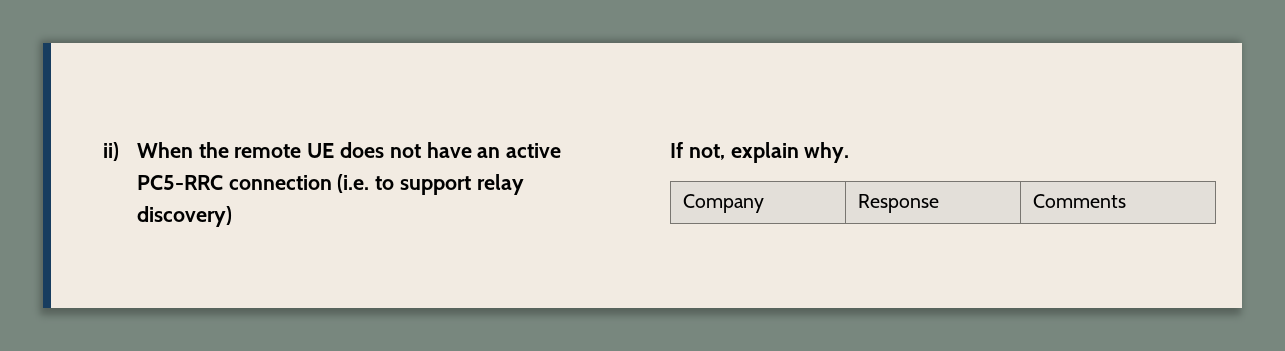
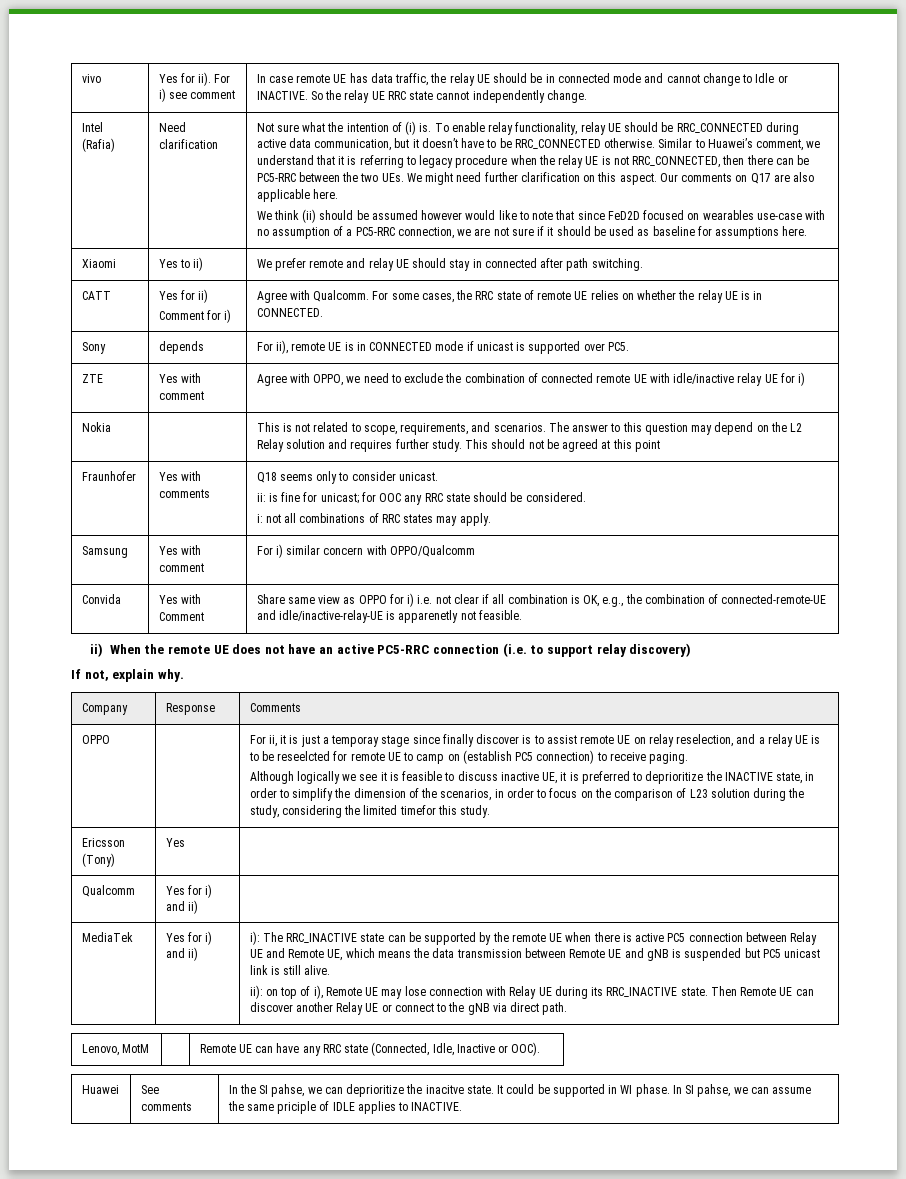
(102, 151) none -> [81,74,101,83] [158,72,231,86] [158,88,236,102] [256,73,788,86] [256,90,587,103] [81,122,103,132] [81,138,115,152] [158,122,186,132] [158,139,218,149] [256,121,799,135] [256,138,821,151] [256,155,810,168] [256,172,815,185] [256,189,338,202] [256,209,826,223] [256,226,808,239] [81,259,116,268] [158,257,204,271] [256,258,643,271] [81,291,111,300] [158,289,209,303] [158,309,232,323] [256,290,763,303] [256,308,323,317] [81,342,106,354] [158,341,204,354] [256,340,629,354] [81,374,103,383] [158,373,201,383] [158,391,204,400] [256,372,806,386] [81,422,111,432] [256,422,803,435] [256,439,660,452] [81,471,136,481] [158,471,201,481] [158,489,210,498] [256,471,438,484] [256,492,586,505] [256,513,491,526] [81,546,128,558] [158,545,201,555] [158,563,204,572] [256,544,475,558] [81,594,121,604] [158,594,201,604] [158,612,204,621] [256,593,827,607] [256,610,522,623] vivo | Yes for ii). For i) see comment | In case remote UE has data traffic, the relay UE should be in connected mode and cannot change to Idle or INACTIVE. So the relay UE RRC state cannot independently change. // Intel (Rafia) | Need clarification | Not sure what the intention of (i) is. To enable relay functionality, relay UE should be RRC_CONNECTED during active data communication, but it doesn’t have to be RRC_CONNECTED otherwise. Similar to Huawei’s comment, we understand that it is referring to legacy procedure when the relay UE is not RRC_CONNECTED, then there can be PC5-RRC between the two UEs. We might need further clarification on this aspect. Our comments on Q17 are also applicable here. // We think (ii) should be assumed however would like to note that since FeD2D focused on wearables use-case with no assumption of a PC5-RRC connection, we are not sure if it should be used as baseline for assumptions here. // Xiaomi | Yes to ii) | We prefer remote and relay UE should stay in connected after path switching. // CATT | Yes for ii) // Comment for i) | Agree with Qualcomm. For some cases, the RRC state of remote UE relies on whether the relay UE is in CONNECTED. // Sony | depends | For ii), remote UE is in CONNECTED mode if unicast is supported over PC5. // ZTE | Yes with comment | Agree with OPPO, we need to exclude the combination of connected remote UE with idle/inactive relay UE for i) // Nokia | | This is not related to scope, requirements, and scenarios. The answer to this question may depend on the L2 Relay solution and requires further study. This should not be agreed at this point // Fraunhofer | Yes with comments | Q18 seems only to consider unicast. // ii: is fine for unicast; for OOC any RRC state should be considered. // i: not all combinations of RRC states may apply. // Samsung | Yes with comment | For i) similar concern with OPPO/Qualcomm // Convida | Yes with Comment | Share same view as OPPO for i) i.e. not clear if all combination is OK, e.g., the combination of connected-remote-UE and idle/inactive-relay-UE is apparenetly not feasible. //
(1127, 201) none -> [81,735,110,744] [249,734,821,747] [248,750,689,764] [249,771,815,784] [249,788,805,801] [249,805,491,818] [81,838,125,847] [81,853,115,867] [165,838,185,847] [81,885,135,897] [165,884,213,898] [165,900,198,914] [81,932,133,942] [165,931,213,945] [165,947,198,961] [249,931,818,945] [249,948,821,961] [249,965,331,975] [249,985,814,999] [249,1002,568,1015] [81,1044,149,1056] [199,1042,541,1056] [81,1085,119,1094] [140,1085,159,1094] [140,1102,192,1111] [228,1084,812,1097] [227,1101,463,1114] // OPPO | | For ii, it is just a temporay stage since finally discover is to assist remote UE on relay reselection, and a relay UE is to be reseelcted for remote UE to camp on (establish PC5 connection) to receive paging. // Although logically we see it is feasible to discuss inactive UE, it is preferred to deprioritize the INACTIVE state, in order to simplify the dimension of the scenarios, in order to focus on the comparison of L23 solution during the study, considering the limited timefor this study. // Ericsson (Tony) | Yes | // Qualcomm | Yes for i) and ii) | // MediaTek | Yes for i) and ii) | i): The RRC_INACTIVE state can be supported by the remote UE when there is active PC5 connection between Relay UE and Remote UE, which means the data transmission between Remote UE and gNB is suspended but PC5 unicast link is still alive. // ii): on top of i), Remote UE may lose connection with Relay UE during its RRC_INACTIVE state. Then Remote UE can discover another Relay UE or connect to the gNB via direct path. // Lenovo, MotM | | Remote UE can have any RRC state (Connected, Idle, Inactive or OOC). // Huawei | See comments | In the SI pahse, we can deprioritize the inacitve state. It could be supported in WI phase. In SI pahse, we can assume the same priciple of IDLE applies to INACTIVE.

